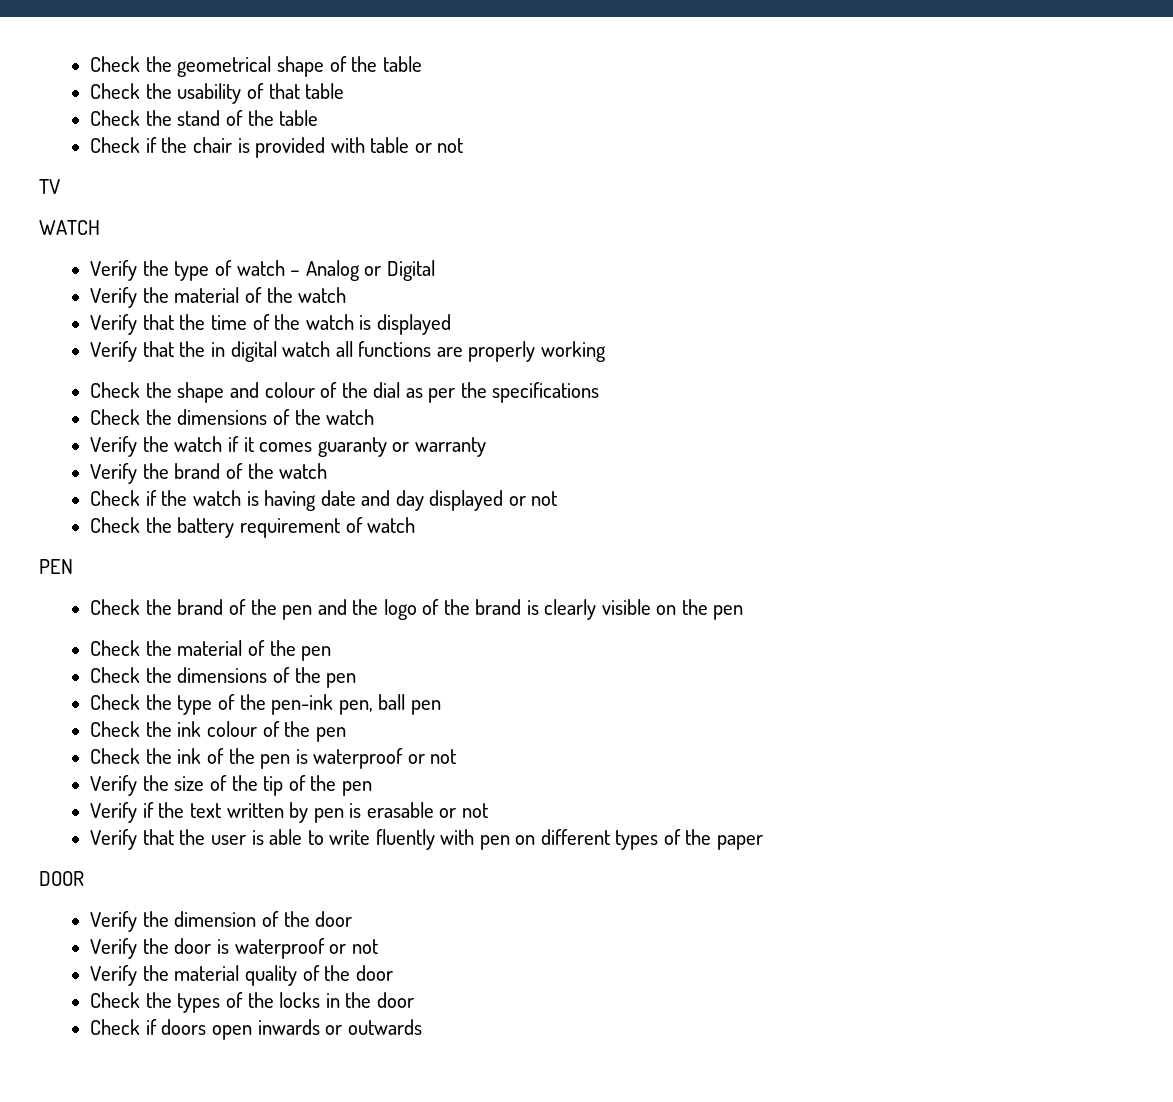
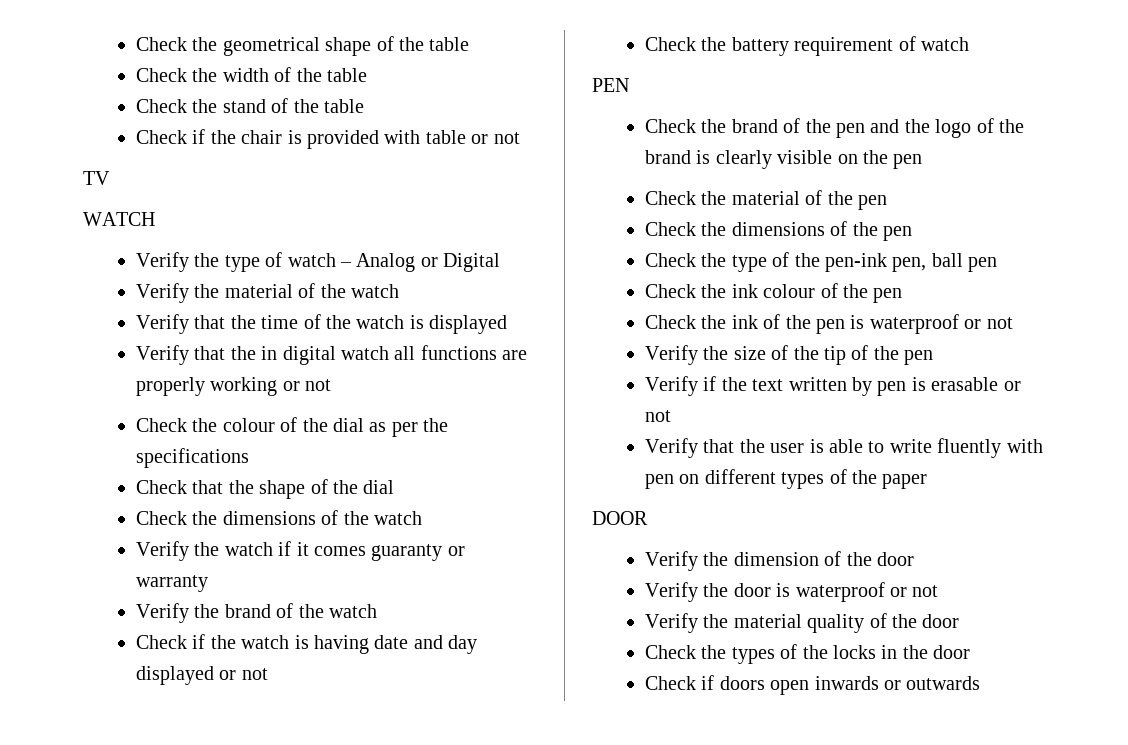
[177,83,300,104] usability of that -> [222,67,322,82] width of the
[90,382,259,403] // Check the shape and -> [282,379,332,391] [136,418,218,432] or not // Check the
(600, 392) none -> [136,479,395,499] // Check that the shape of the dial

